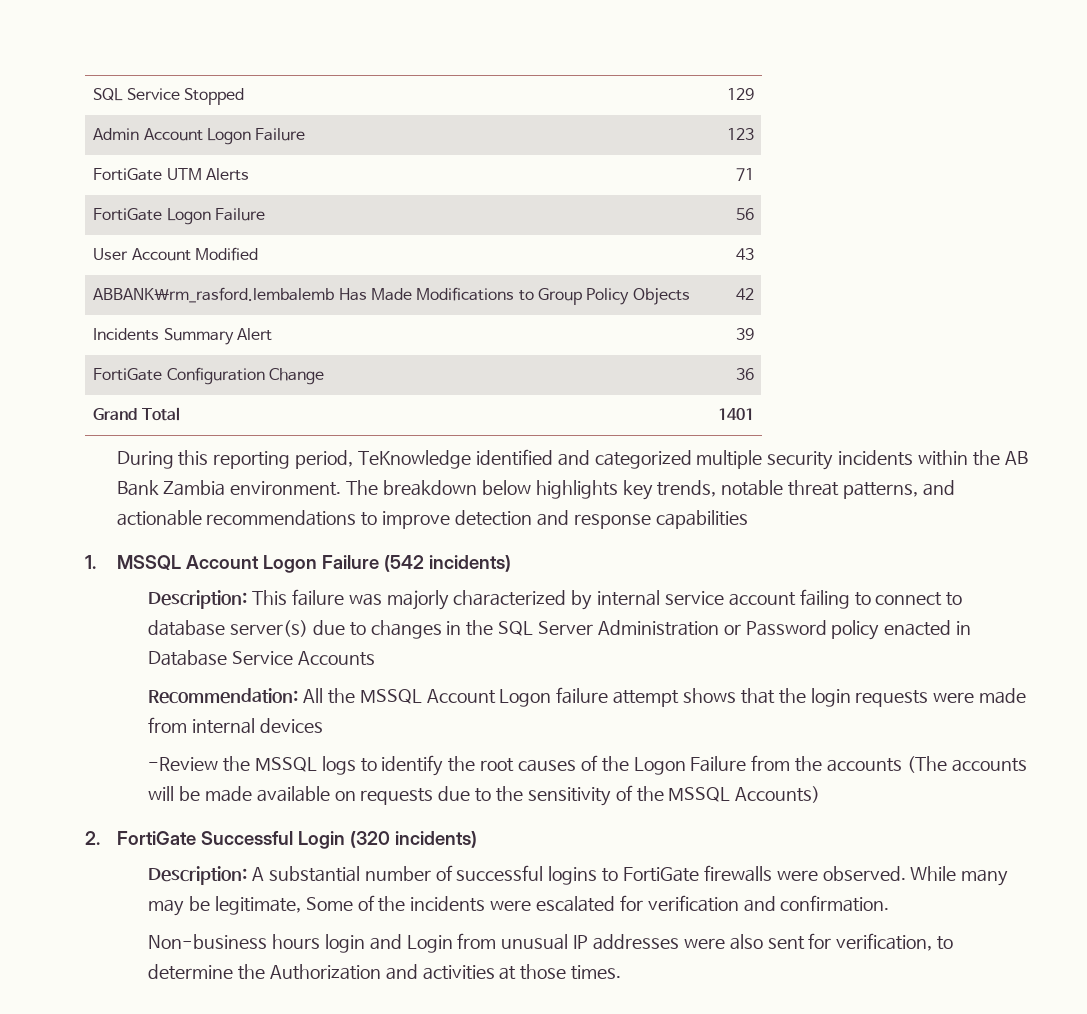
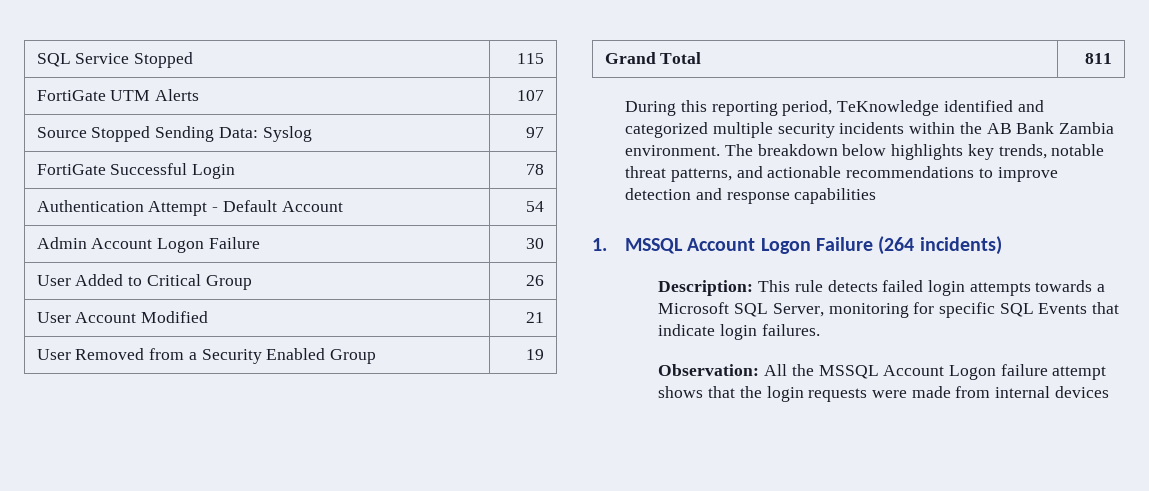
[726,88,754,100] [93,128,306,145] [726,128,754,140] [93,168,250,181] [735,168,754,181] [93,208,266,225] [735,208,754,220] [93,247,259,261] [735,248,754,260] [93,287,690,305] [735,288,754,300] [93,328,273,345] [735,328,754,340] [93,367,325,385] [735,368,754,380] 129 // Admin Account Logon Failure | 123 // FortiGate UTM Alerts | 71 // FortiGate Logon Failure | 56 // User Account Modified | 43 // ABBANK\rm_rasford.lembalemb Has Made Modifications to Group Policy Objects | 42 // Incidents Summary Alert | 39 // FortiGate Configuration Change | 36 -> [517,53,545,64] [36,89,200,101] [517,90,545,101] [36,126,312,142] [526,127,545,138] [36,163,236,179] [526,164,545,175] [36,200,343,216] [526,201,545,212] [36,237,260,253] [526,238,545,249] [36,274,252,290] [526,275,545,286] [36,311,209,323] [526,312,545,323] [36,348,376,364] [526,349,545,360] 115 // FortiGate UTM Alerts | 107 // Source Stopped Sending Data: Syslog | 97 // FortiGate Successful Login | 78 // Authentication Attempt - Default Account | 54 // Admin Account Logon Failure | 30 // User Added to Critical Group | 26 // User Account Modified | 21 // User Removed from a Security Enabled Group | 19
[717,408,754,420] 1401 -> [1085,53,1113,64] 811
[383,555,424,572] (542 -> [878,236,915,255] (264
[291,589,963,610] [148,620,972,640] [148,650,375,666] [148,688,299,704] failure was majorly characterized by internal service account failing to connect to database server(s) due to changes in the SQL Server Administration or Password policy enacted in Database Service Accounts // Recommendation: -> [794,280,1106,296] [658,302,1120,318] [658,324,820,340] [658,364,760,376] rule detects failed login attempts towards a Microsoft SQL Server, monitoring for specific SQL Events that indicate login failures. // Observation:
[148,755,1027,776] [148,785,821,806] [85,831,477,849] [148,865,1009,886] [148,895,890,916] [148,933,954,953] [148,964,622,980] // -Review the MSSQL logs to identify the root causes of the Logon Failure from the accounts (The accounts will be made available on requests due to the sensitivity of the MSSQL Accounts) // 2. FortiGate Successful Login (320 incidents) // Description: A substantial number of successful logins to FortiGate firewalls were observed. While many may be legitimate, Some of the incidents were escalated for verification and confirmation. // Non-business hours login and Login from unusual IP addresses were also sent for verification, to determine the Authorization and activities at those times. -> (1109, 392) none

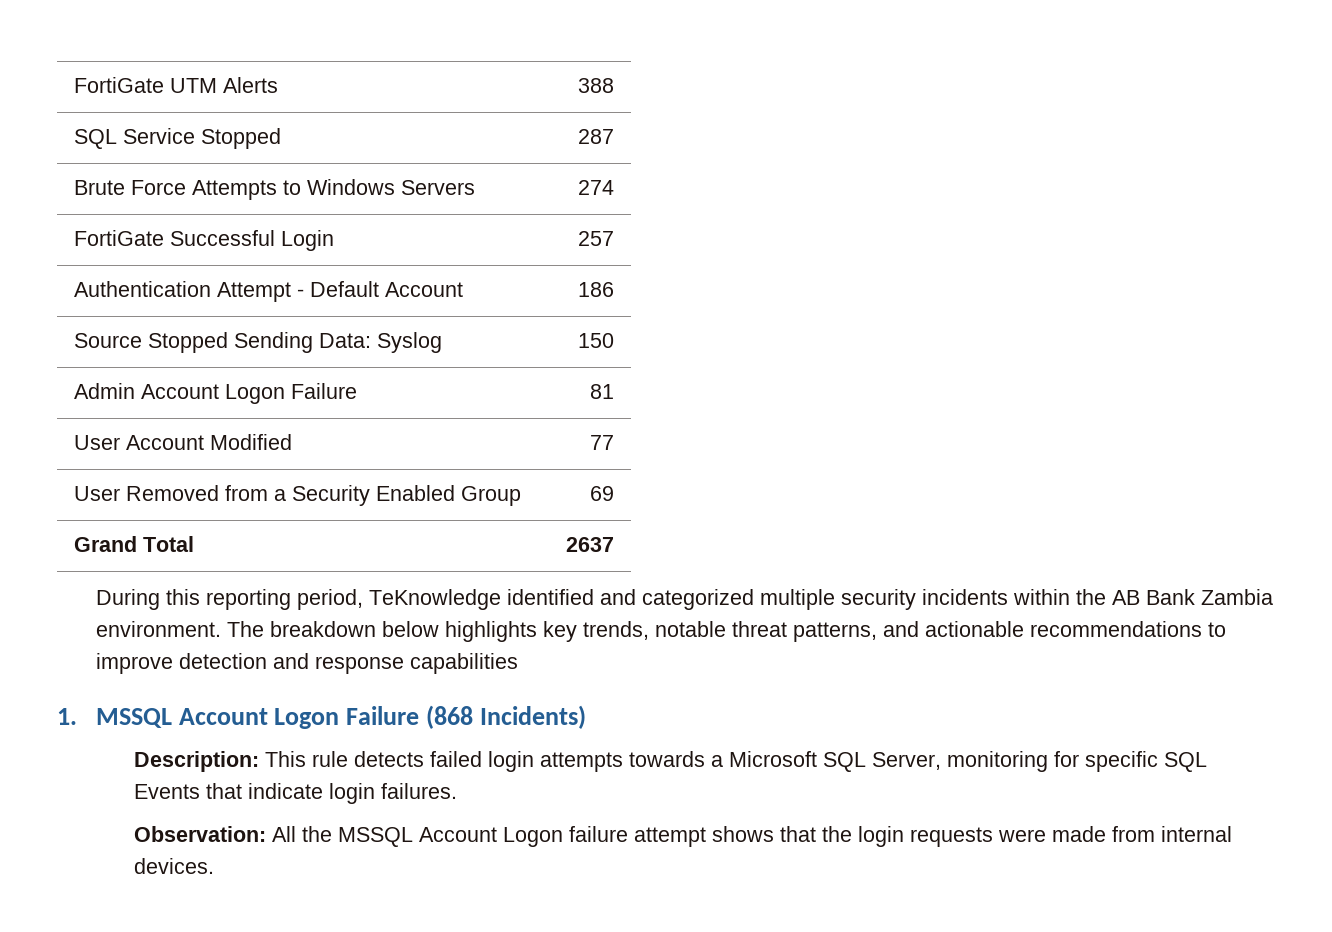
(36, 60) none -> [73,77,278,93] [578,78,615,93] FortiGate UTM Alerts | 388 //
[517,53,545,64] [36,89,200,101] [517,90,545,101] 115 // FortiGate UTM Alerts | 107 -> [578,129,615,144] [73,179,475,200] [578,180,615,195] [73,230,334,251] [578,231,615,246] [73,281,463,302] [578,282,615,297] 287 // Brute Force Attempts to Windows Servers | 274 // FortiGate Successful Login | 257 // Authentication Attempt - Default Account | 186
[526,127,545,138] [36,163,236,179] [526,164,545,175] [36,200,343,216] [526,201,545,212] [36,237,260,253] [526,238,545,249] [36,274,252,290] [526,275,545,286] 97 // FortiGate Successful Login | 78 // Authentication Attempt - Default Account | 54 // Admin Account Logon Failure | 30 // User Added to Critical Group | 26 -> [578,333,615,348] [73,383,357,404] [590,384,615,399] 150 // Admin Account Logon Failure | 81
[526,312,545,323] 21 -> [590,435,615,450] 77
[526,349,545,360] 19 -> [590,486,615,501] 69
[1085,53,1113,64] 811 -> [566,537,615,552] 2637
[878,236,1002,255] (264 incidents) -> [426,705,587,729] (868 Incidents)
[1054,386,1109,398] devices -> [134,858,215,874] devices.

